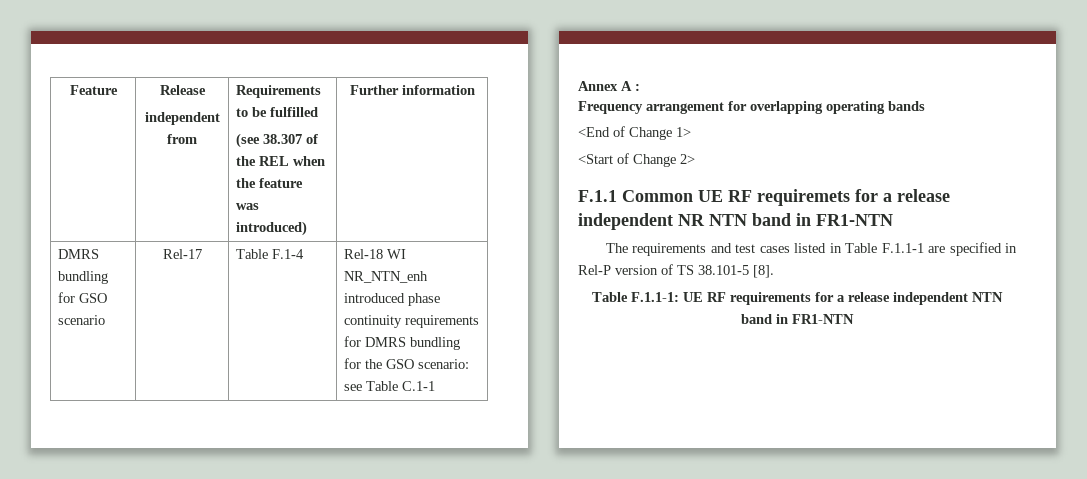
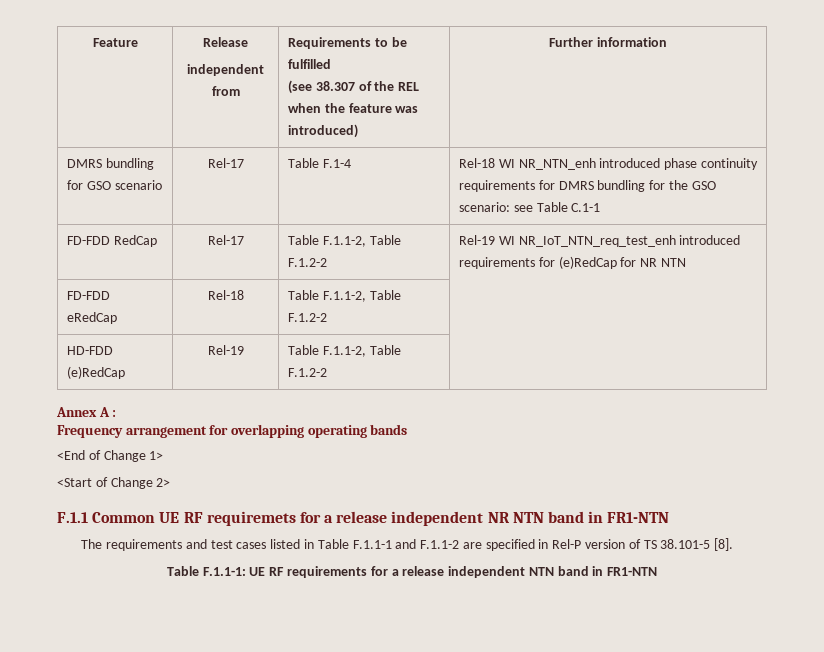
(436, 386) none -> [67,235,157,247] [207,235,244,245] [288,235,401,247] [288,258,328,267] [459,235,741,247] [459,256,686,269] [67,291,111,300] [67,312,118,324] [207,290,244,300] [288,290,401,302] [288,313,328,322] [67,346,114,355] [67,366,126,379] [207,345,244,355] [288,345,401,357] [288,368,328,377] // FD-FDD RedCap | Rel-17 | Table F.1.1-2, Table F.1.2-2 | Rel-19 WI NR_IoT_NTN_req_test_enh introduced requirements for (e)RedCap for NR NTN // FD-FDD eRedCap | Rel-18 | Table F.1.1-2, Table F.1.2-2 | // HD-FDD (e)RedCap | Rel-19 | Table F.1.1-2, Table F.1.2-2 |
(924, 248) none -> [395,539,460,549] and F.1.1-2

